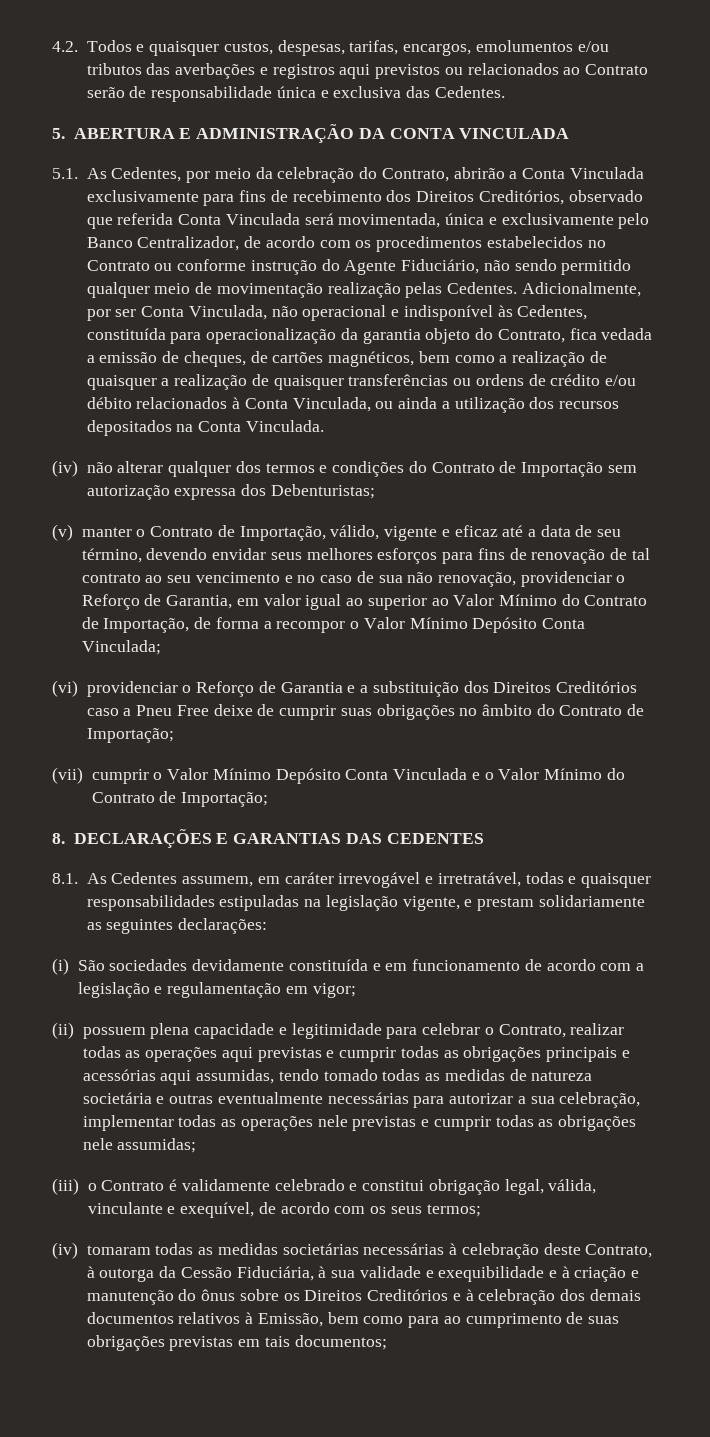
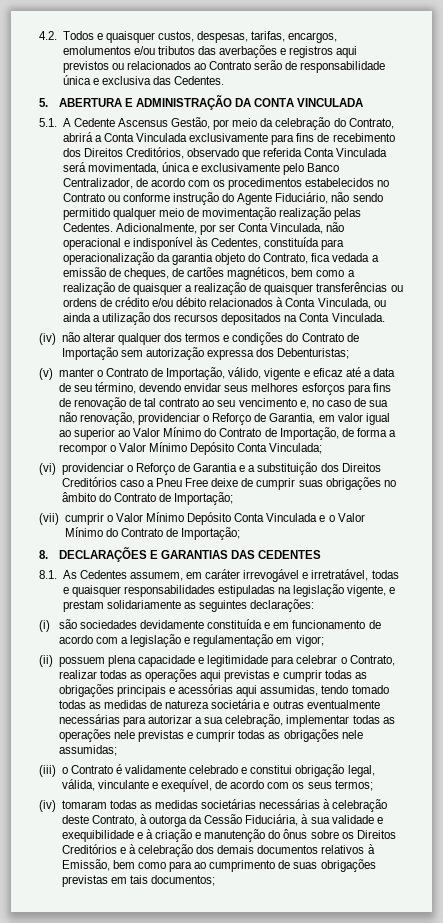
[86,167,182,182] As Cedentes, -> [62,117,211,129] A Cedente Ascensus Gestão,
[453,167,505,179] abrirão -> [62,132,93,142] abrirá
[284,575,293,583] e -> [299,400,309,409] e,
[77,960,105,971] São -> [58,619,77,629] são

